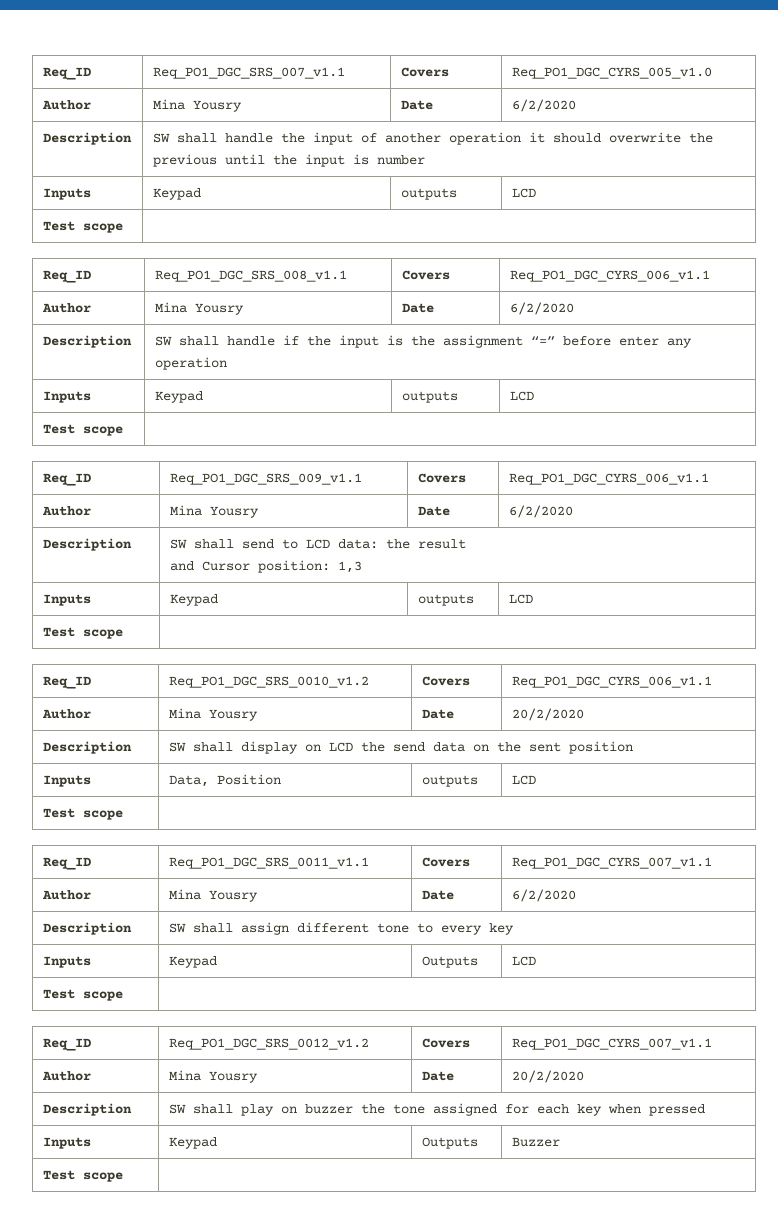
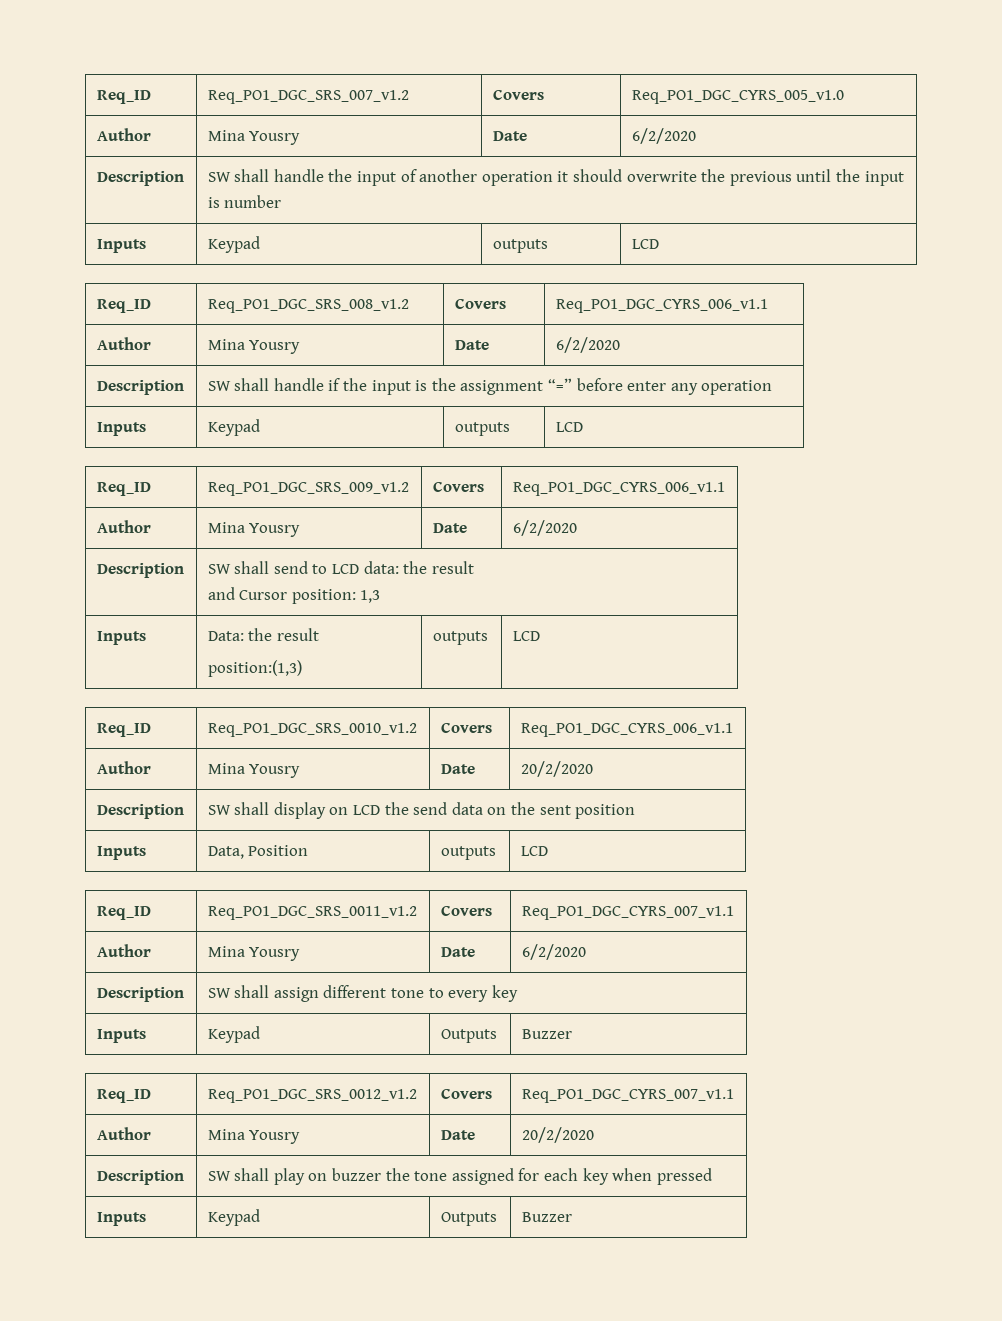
[42,67,91,80] [152,67,345,79] Req_ID | Req_PO1_DGC_SRS_007_v1.1 -> [96,90,151,104] [207,90,409,104] Req_ID | Req_PO1_DGC_SRS_007_v1.2
[42,221,123,233] [42,270,91,283] [154,270,347,282] // Test scope | // Req_ID | Req_PO1_DGC_SRS_008_v1.1 -> [96,299,151,313] [207,299,409,313] // Req_ID | Req_PO1_DGC_SRS_008_v1.2
[42,424,123,436] [42,473,91,486] [169,473,362,485] // Test scope | // Req_ID | Req_PO1_DGC_SRS_009_v1.1 -> [96,482,151,496] [207,482,409,496] // Req_ID | Req_PO1_DGC_SRS_009_v1.2
[169,594,218,606] [417,594,474,606] [508,594,533,604] [42,627,123,639] Keypad | outputs | LCD // Test scope | -> [207,628,319,641] [207,660,302,677] [432,631,488,645] [512,631,540,641] Data: the result // position:(1,3) | outputs | LCD
[42,808,123,820] [42,857,91,870] [168,857,369,869] // Test scope | // Req_ID | Req_PO1_DGC_SRS_0011_v1.1 -> [96,906,151,920] [207,906,417,920] // Req_ID | Req_PO1_DGC_SRS_0011_v1.2
[511,956,536,966] [42,989,123,1001] LCD // Test scope | -> [521,1029,572,1039] Buzzer
[42,1170,123,1182] // Test scope | -> (572, 1217) none

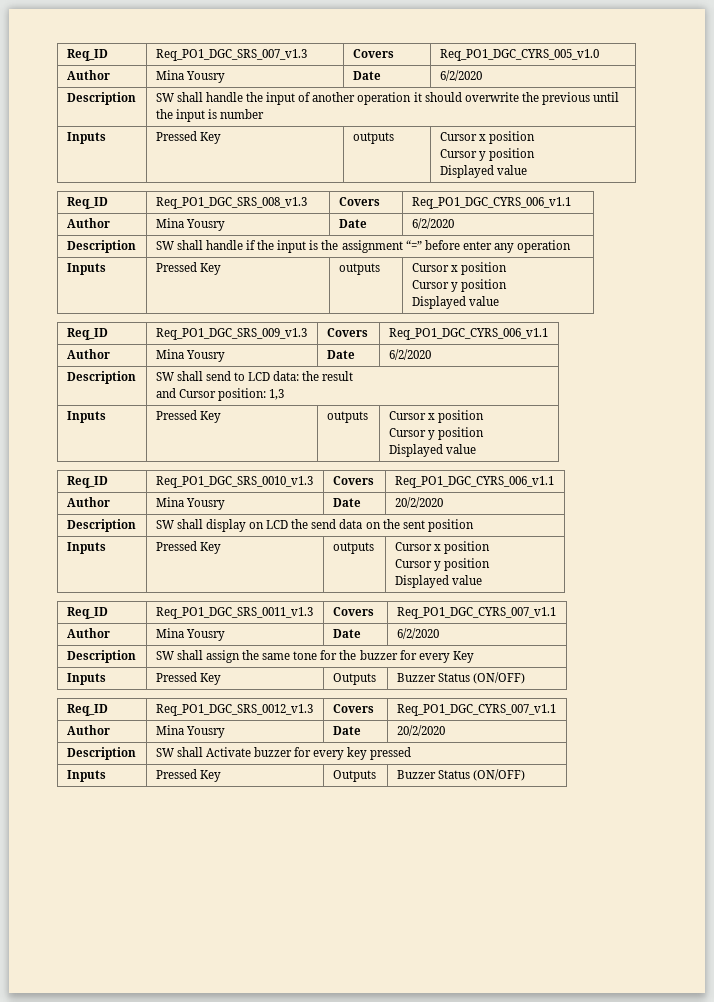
[96,90,151,104] [207,90,409,104] Req_ID | Req_PO1_DGC_SRS_007_v1.2 -> [66,49,108,61] [155,49,307,61] Req_ID | Req_PO1_DGC_SRS_007_v1.3
[207,236,260,253] [492,239,548,253] [631,239,659,249] [96,299,151,313] [207,299,409,313] Keypad | outputs | LCD // Req_ID | Req_PO1_DGC_SRS_008_v1.2 -> [155,131,221,144] [352,132,394,144] [439,131,535,144] [439,148,535,161] [439,165,527,178] [66,197,108,209] [155,197,307,209] Pressed Key | outputs | Cursor x position // Cursor y position // Displayed value // Req_ID | Req_PO1_DGC_SRS_008_v1.3
[207,419,260,436] [454,422,510,436] [555,422,583,432] [96,482,151,496] [207,482,409,496] Keypad | outputs | LCD // Req_ID | Req_PO1_DGC_SRS_009_v1.2 -> [155,262,221,275] [338,263,380,275] [411,262,507,275] [411,279,507,292] [411,296,499,309] [66,328,108,340] [155,328,307,340] Pressed Key | outputs | Cursor x position // Cursor y position // Displayed value // Req_ID | Req_PO1_DGC_SRS_009_v1.3
[207,628,319,641] [207,660,302,677] [432,631,488,645] [512,631,540,641] [96,723,151,737] [207,723,417,737] Data: the result // position:(1,3) | outputs | LCD // Req_ID | Req_PO1_DGC_SRS_0010_v1.2 -> [155,410,221,423] [326,411,368,423] [388,410,484,423] [388,427,484,440] [388,444,476,457] [66,476,108,488] [155,476,313,488] Pressed Key | outputs | Cursor x position // Cursor y position // Displayed value // Req_ID | Req_PO1_DGC_SRS_0010_v1.3
[207,845,309,859] [440,846,496,860] [520,846,548,856] [96,906,151,920] [207,906,417,920] Data, Position | outputs | LCD // Req_ID | Req_PO1_DGC_SRS_0011_v1.2 -> [155,541,221,554] [332,542,374,554] [394,541,490,554] [394,558,490,571] [394,575,482,588] [66,607,108,619] [155,607,313,619] Pressed Key | outputs | Cursor x position // Cursor y position // Displayed value // Req_ID | Req_PO1_DGC_SRS_0011_v1.3
[323,985,518,1002] [96,1029,146,1043] [207,1026,260,1043] [440,1029,497,1043] [521,1029,572,1039] [96,1089,151,1103] [207,1089,417,1103] different tone to every key // Inputs | Keypad | Outputs | Buzzer // Req_ID | Req_PO1_DGC_SRS_0012_v1.2 -> [241,650,474,663] [66,673,106,685] [155,672,221,685] [332,673,376,685] [396,672,525,684] [66,704,108,716] [155,704,313,716] the same tone for the buzzer for every Key // Inputs | Pressed Key | Outputs | Buzzer Status (ON/OFF) // Req_ID | Req_PO1_DGC_SRS_0012_v1.3
[273,1168,653,1185] play on buzzer the tone assigned for each key when -> [205,747,368,760] Activate buzzer for every key
[207,1209,260,1226] [440,1212,497,1226] [521,1212,572,1222] Keypad | Outputs | Buzzer -> [155,769,221,782] [332,770,376,782] [396,769,525,781] Pressed Key | Outputs | Buzzer Status (ON/OFF)

